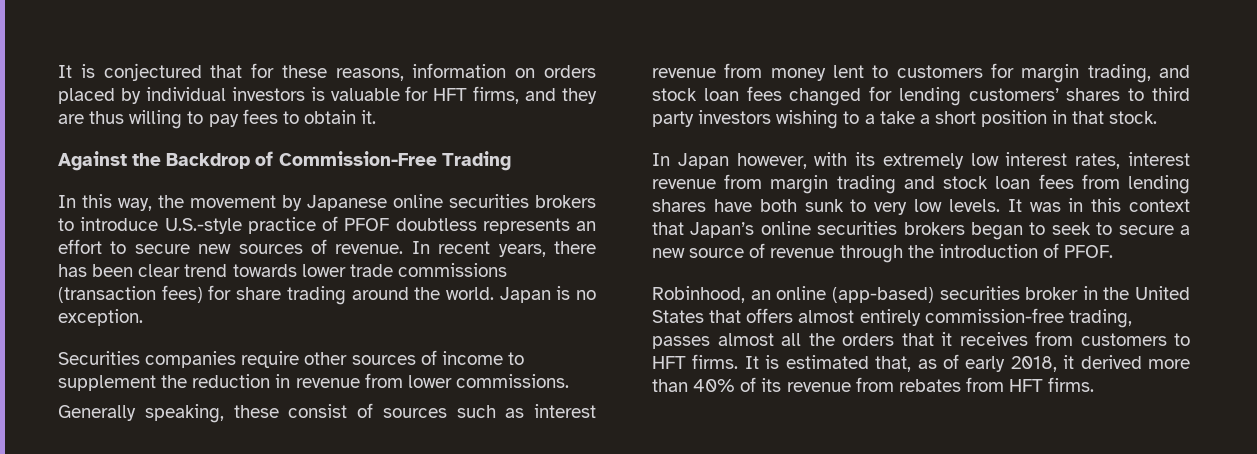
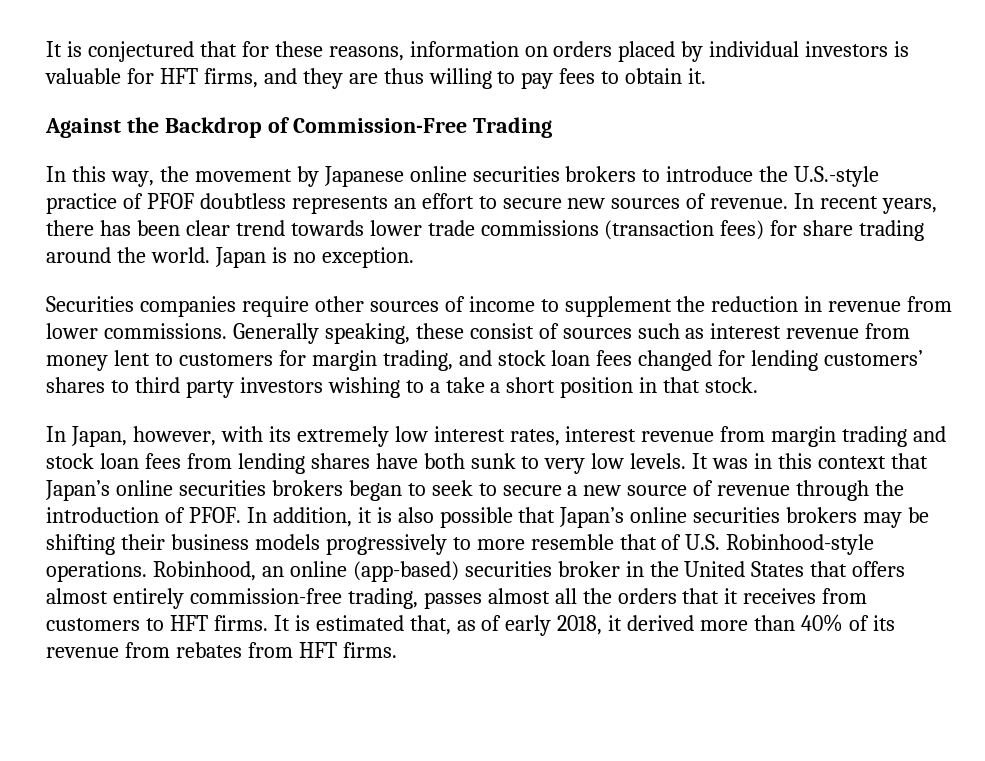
(159, 224) none -> [759,166,789,182] the
(569, 381) // -> (227, 331) none
[677,153,729,169] Japan -> [70,426,127,447] Japan,
(1114, 251) // -> [246,507,930,528] [46,534,875,555] [46,561,147,582] In addition, it is also possible that Japan’s online securities brokers may be shifting their business models progressively to more resemble that of U.S. Robinhood-style operations.

